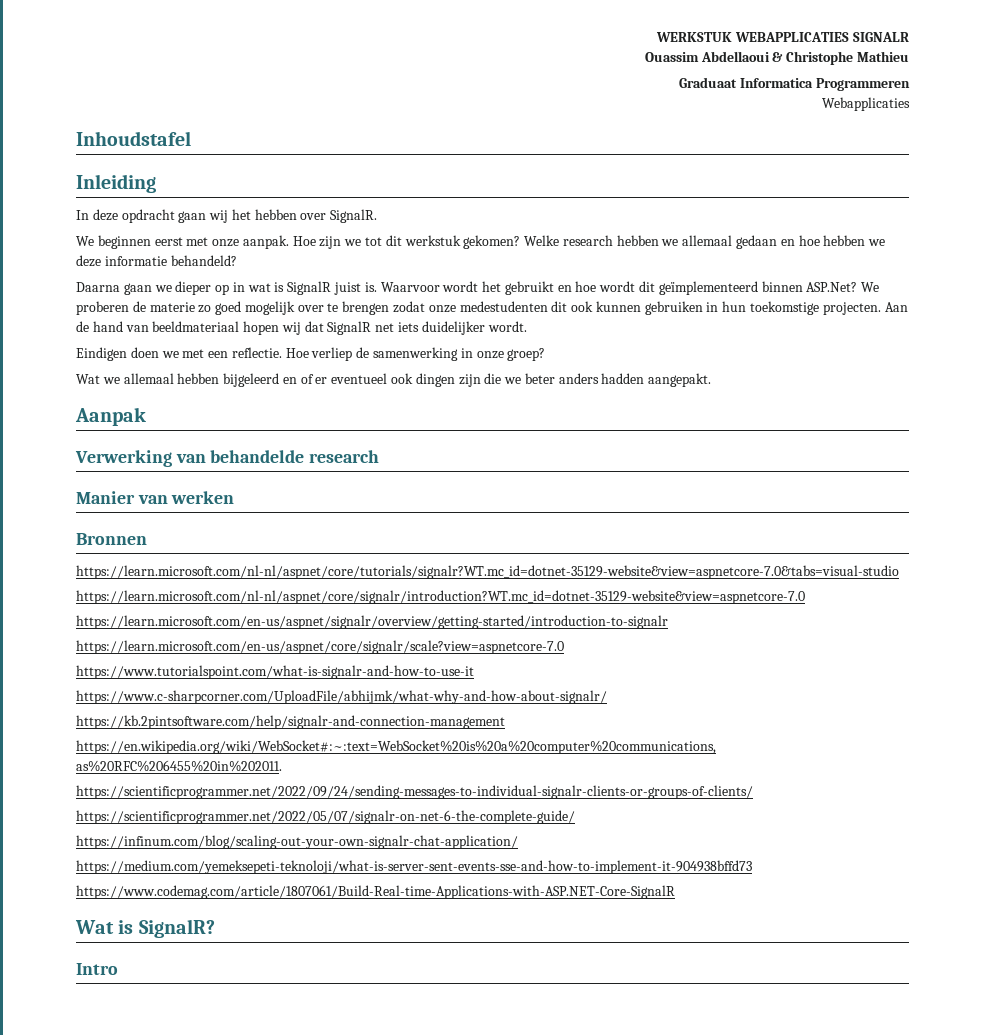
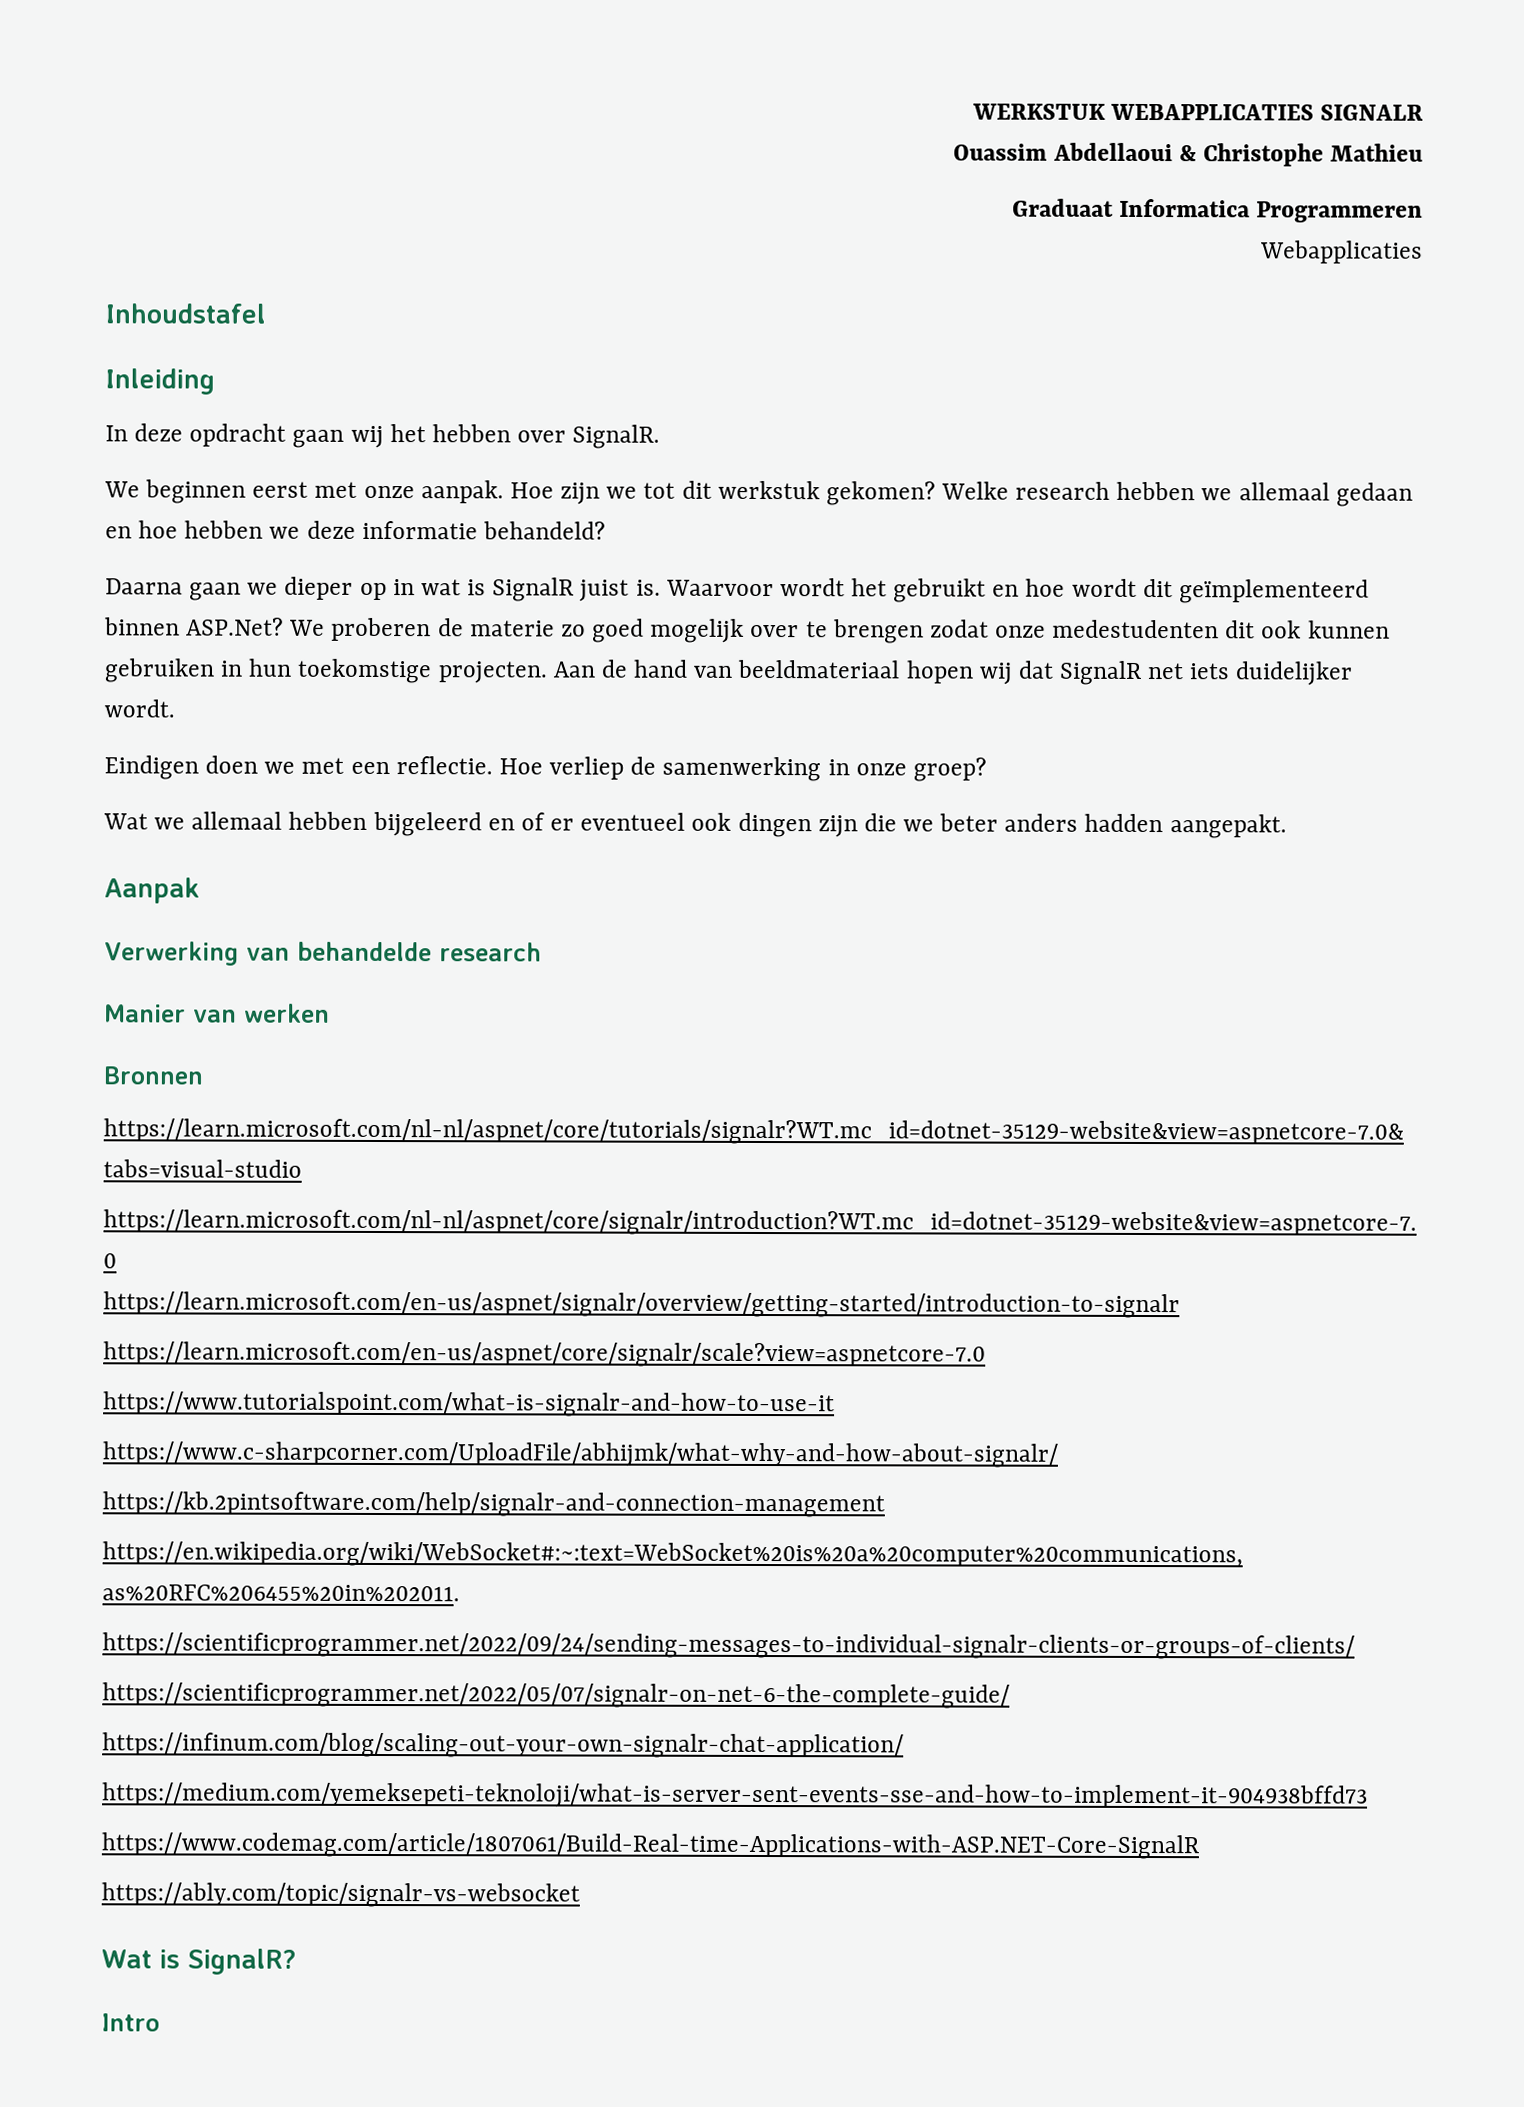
(675, 892) none -> [101,1882,580,1908] // https://ably.com/topic/signalr-vs-websocket

